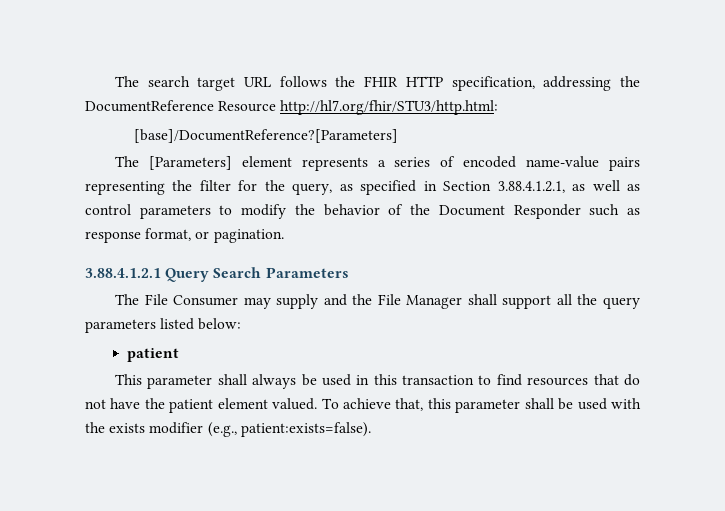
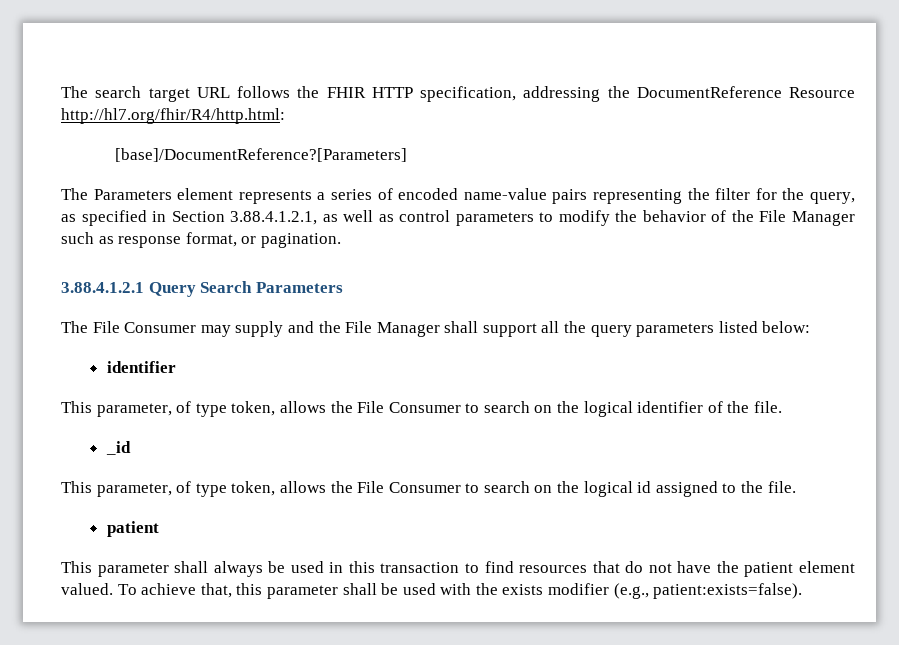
[280,100,499,115] http://hl7.org/fhir/STU3/http.html: -> [61,108,285,124] http://hl7.org/fhir/R4/http.html:
[148,156,232,170] [Parameters] -> [93,189,172,200] Parameters
[438,204,581,219] Document Responder -> [759,210,855,226] File Manager
(242, 324) none -> [106,361,176,373] [61,401,783,417] [105,441,131,455] [61,481,796,497] // identifier // This parameter, of type token, allows the File Consumer to search on the logical identifier of the file. // _id // This parameter, of type token, allows the File Consumer to search on the logical id assigned to the file.

